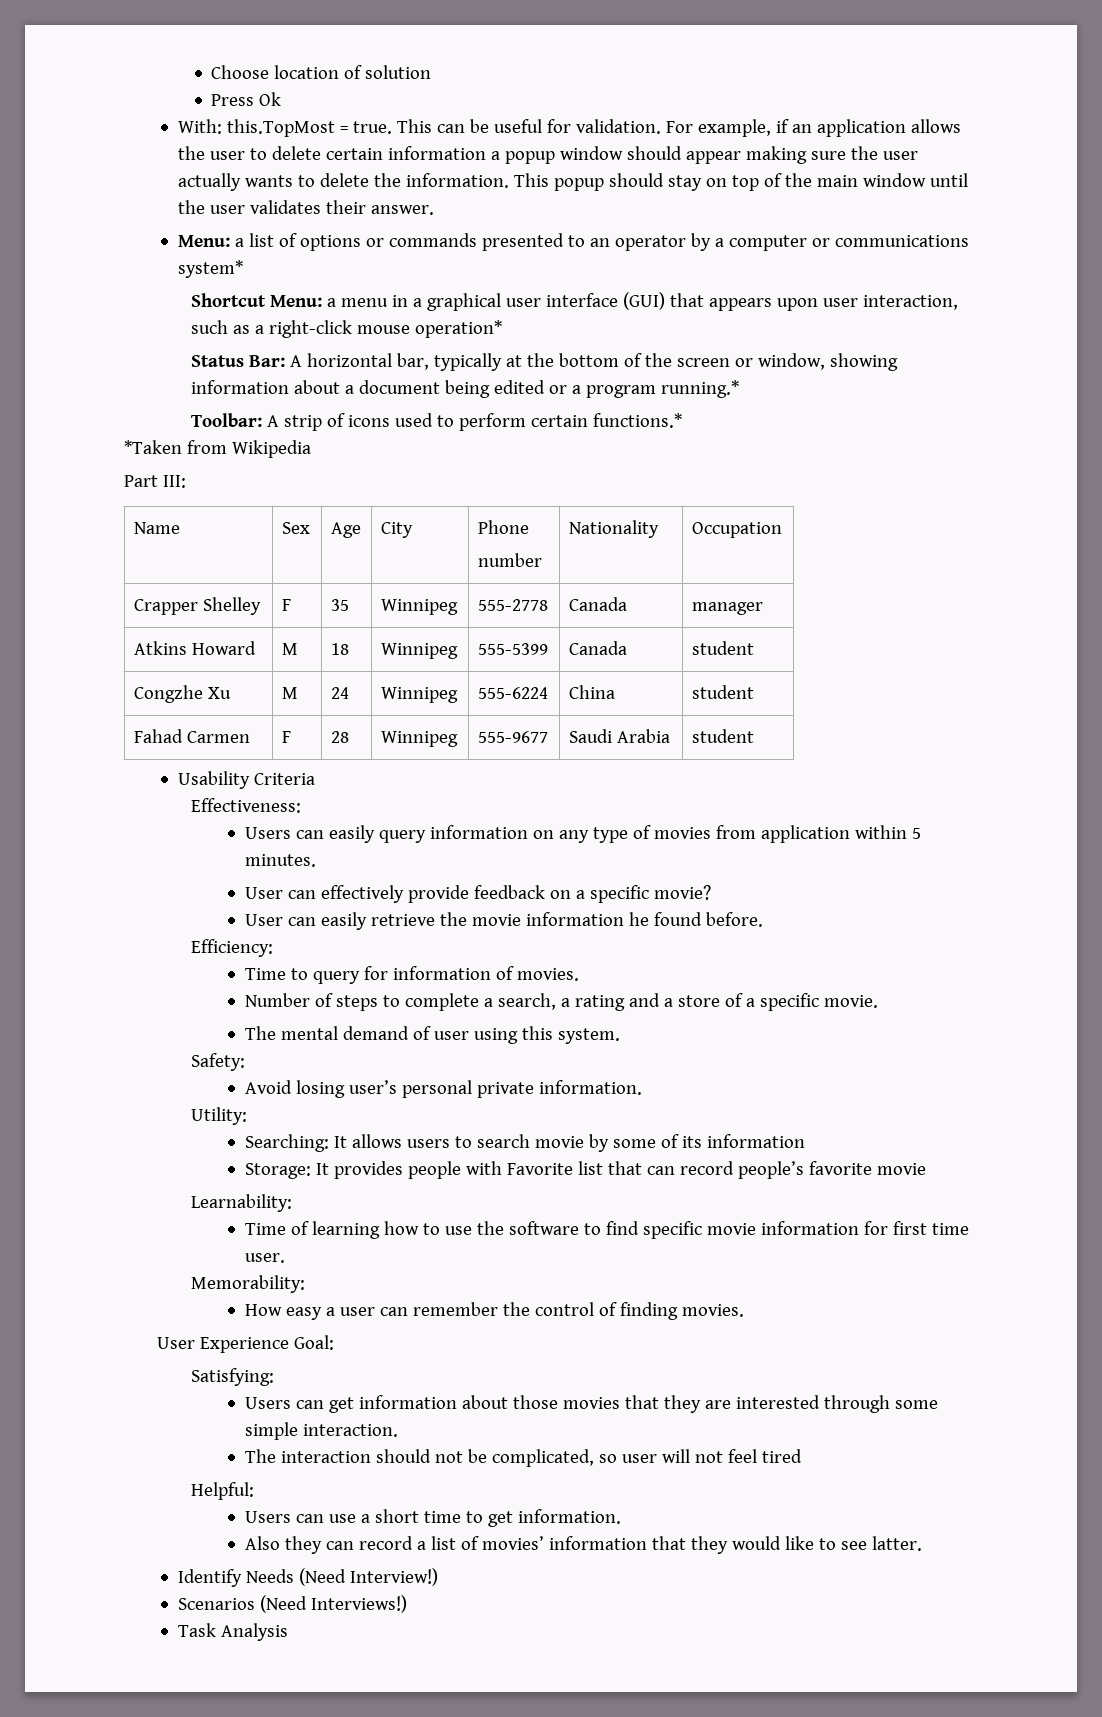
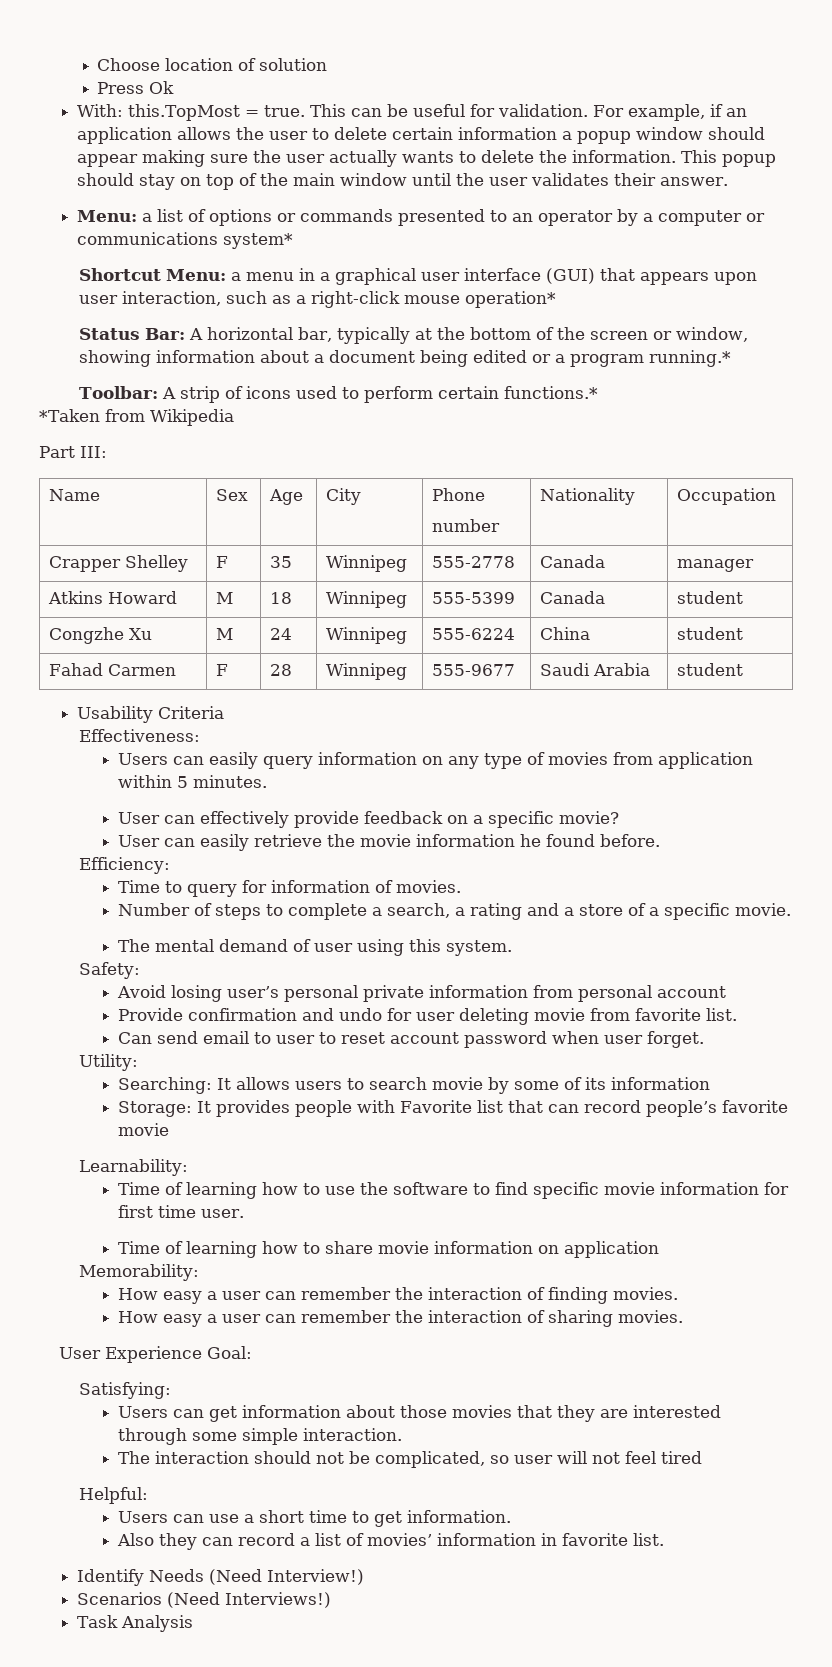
[538,1080,642,1095] information. -> [428,985,726,1002] [117,1008,737,1025] [117,1031,704,1048] information from personal account // Provide confirmation and undo for user deleting movie from favorite list. // Can send email to user to reset account password when user forget.
(285, 1258) none -> [117,1241,659,1258] // Time of learning how to share movie information on application
[534,1302,594,1316] control -> [427,1287,522,1300] interaction
(744, 1310) none -> [117,1310,683,1327] // How easy a user can remember the interaction of sharing movies.
[651,1536,922,1554] that they would like to see latter. -> [540,1533,664,1546] in favorite list.

